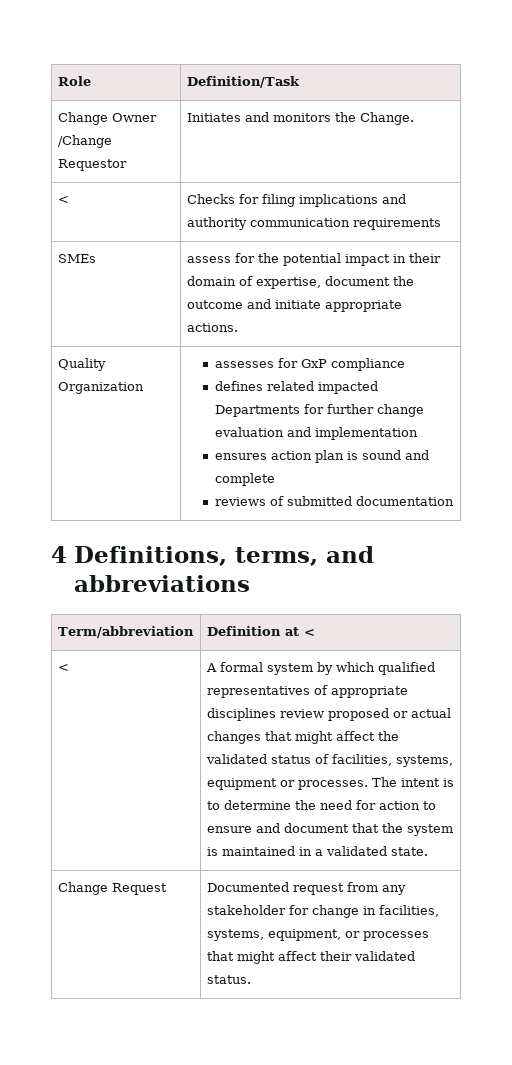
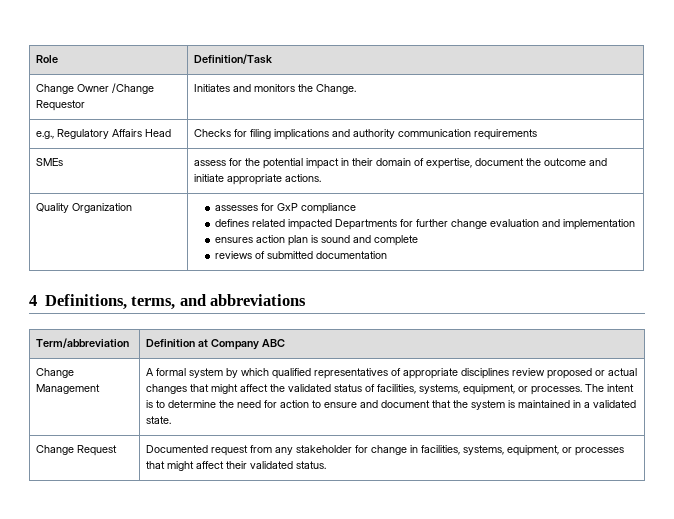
[57,196,69,204] < -> [35,129,171,139] e.g., Regulatory Affairs Head
[303,629,315,636] [57,664,69,672] < // < -> [210,339,285,350] [35,368,74,378] [35,384,100,394] Company ABC // Change Management
[206,778,277,790] equipment -> [462,384,515,395] equipment,

